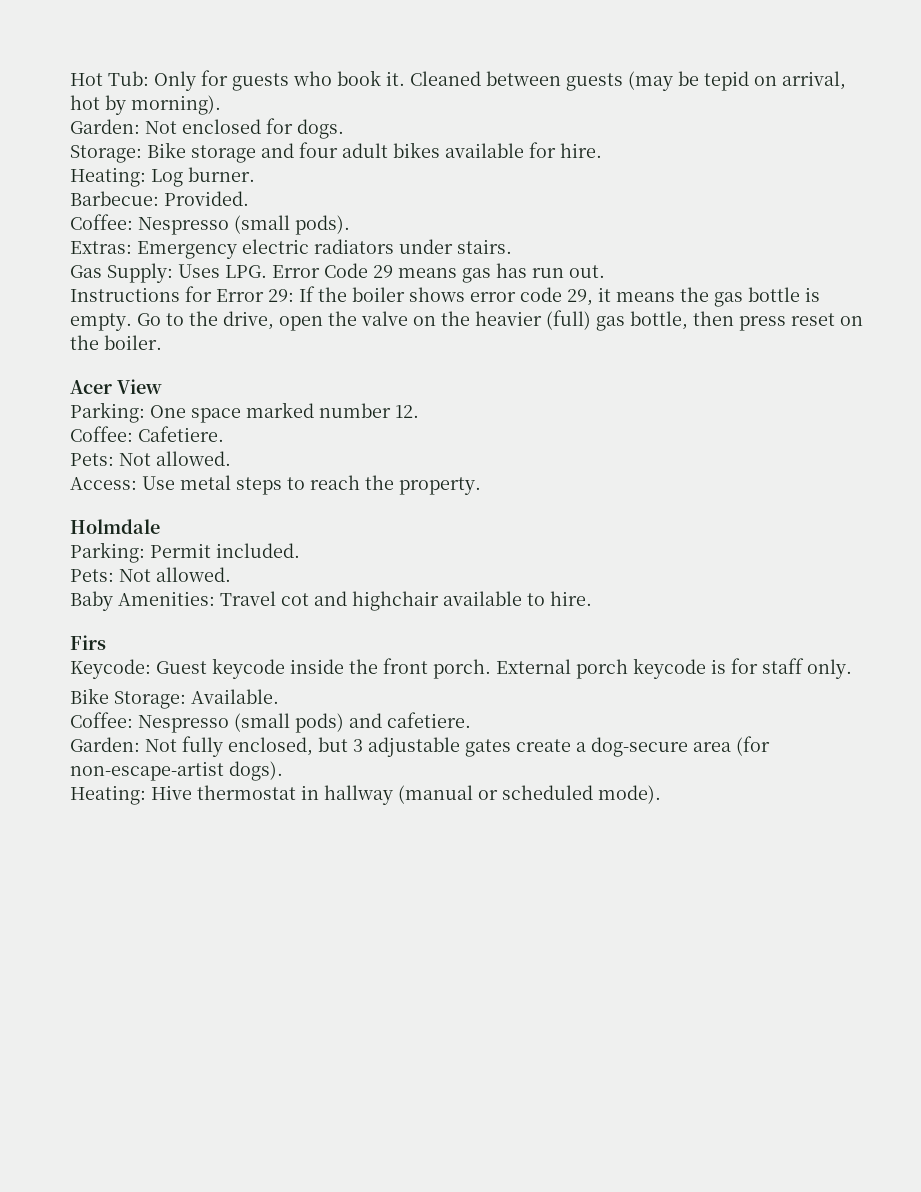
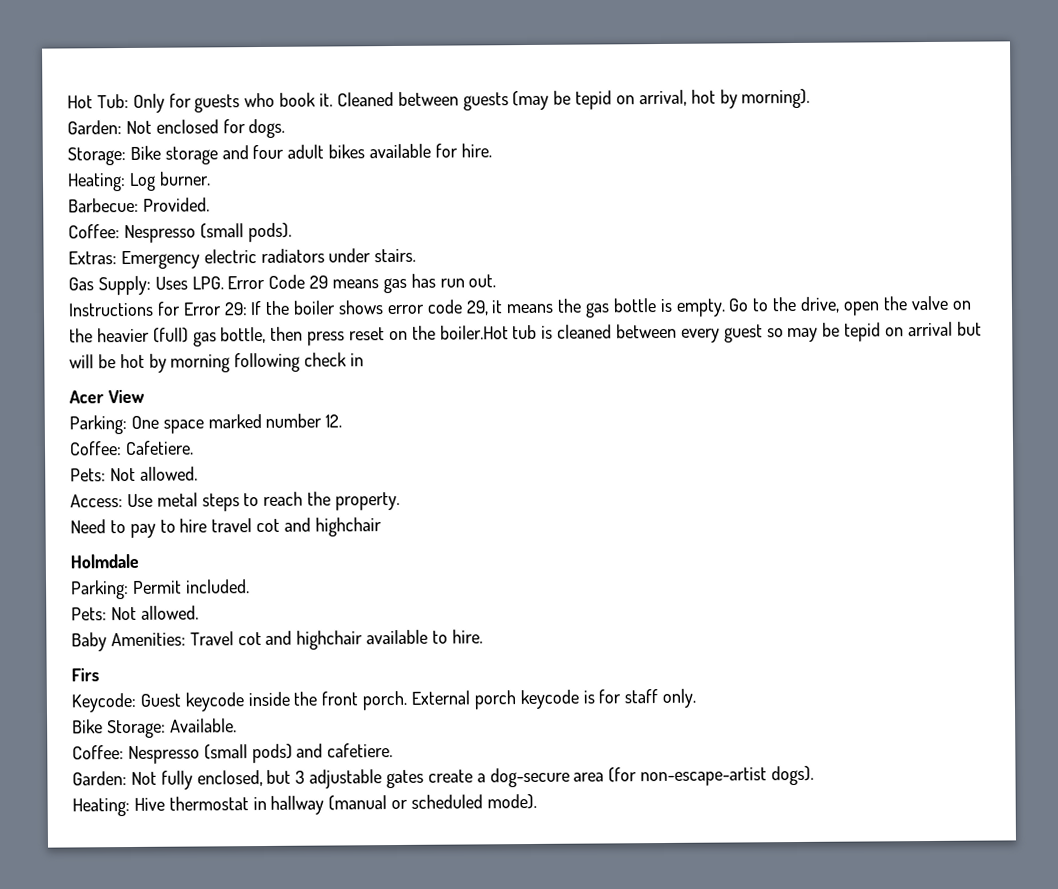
[104,335,162,350] boiler. -> [439,321,982,343] [69,352,365,373] boiler.Hot tub is cleaned between every guest so may be tepid on arrival but will be hot by morning following check in
(481, 486) none -> [70,517,382,538] // Need to pay to hire travel cot and highchair

